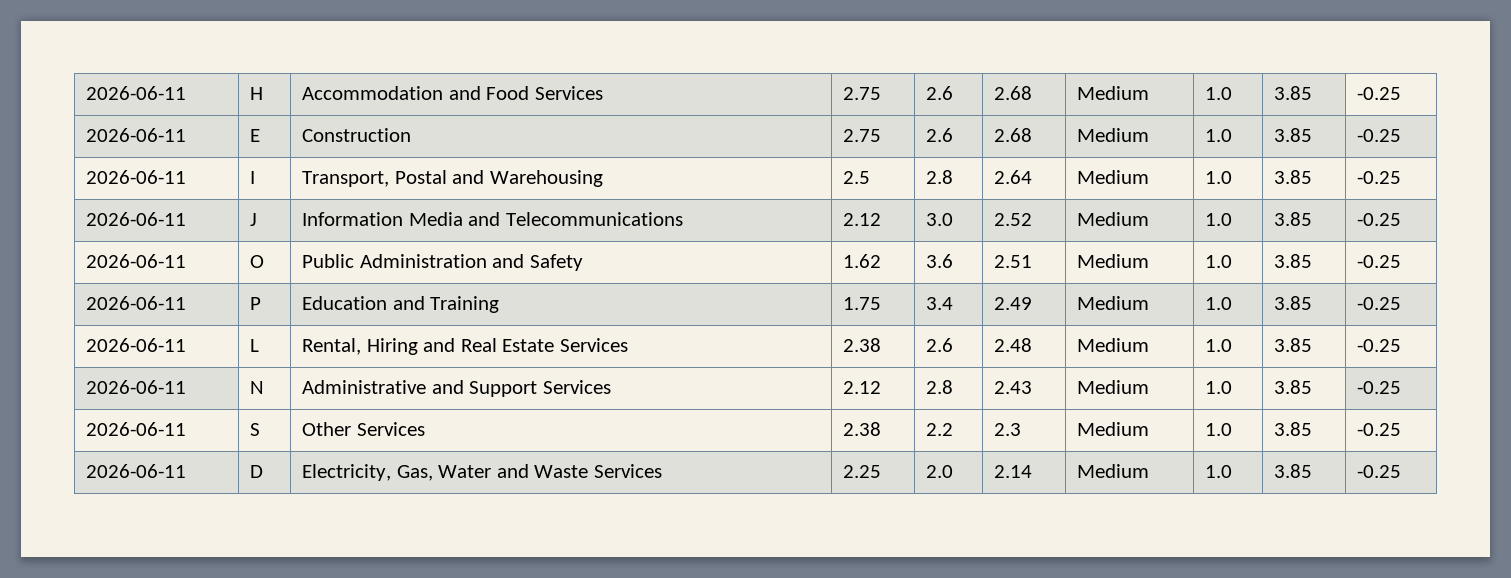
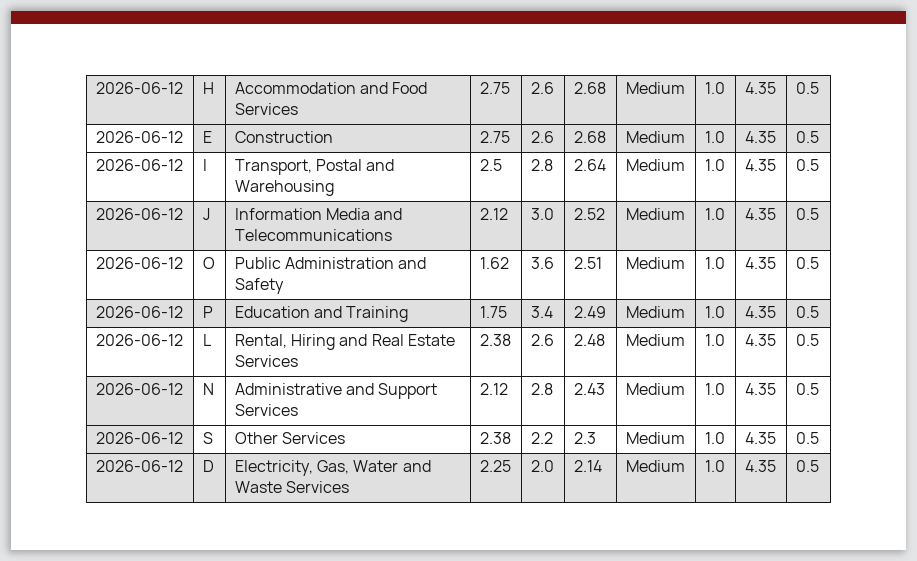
[85,86,186,100] 2026-06-11 -> [95,82,183,94] 2026-06-12
[1273,86,1312,100] [1356,87,1401,100] [85,128,186,142] 3.85 | -0.25 // 2026-06-11 -> [744,82,776,94] [795,82,819,94] [95,131,183,143] 4.35 | 0.5 // 2026-06-12
[1273,128,1312,142] [1356,129,1401,142] [85,170,186,184] 3.85 | -0.25 // 2026-06-11 -> [744,131,776,143] [795,131,819,143] [95,159,183,171] 4.35 | 0.5 // 2026-06-12
[1273,170,1312,184] [1356,171,1401,184] [85,212,186,226] 3.85 | -0.25 // 2026-06-11 -> [744,159,776,171] [795,159,819,171] [95,208,183,220] 4.35 | 0.5 // 2026-06-12
[1273,212,1312,226] [1356,213,1401,226] [85,254,186,268] 3.85 | -0.25 // 2026-06-11 -> [744,208,776,220] [795,208,819,220] [95,257,183,269] 4.35 | 0.5 // 2026-06-12
[1273,254,1312,268] [1356,255,1401,268] [85,296,186,310] 3.85 | -0.25 // 2026-06-11 -> [744,257,776,269] [795,257,819,269] [95,306,183,318] 4.35 | 0.5 // 2026-06-12
[1273,296,1312,310] [1356,297,1401,310] [85,338,186,352] 3.85 | -0.25 // 2026-06-11 -> [744,306,776,318] [795,306,819,318] [95,334,183,346] 4.35 | 0.5 // 2026-06-12
[1273,338,1312,352] [1356,339,1401,352] [85,380,186,394] 3.85 | -0.25 // 2026-06-11 -> [744,334,776,346] [795,334,819,346] [95,383,183,395] 4.35 | 0.5 // 2026-06-12
[1273,380,1312,394] [1356,381,1401,394] [85,422,186,436] 3.85 | -0.25 // 2026-06-11 -> [744,383,776,395] [795,383,819,395] [95,432,183,444] 4.35 | 0.5 // 2026-06-12
[1273,422,1312,436] [1356,423,1401,436] [85,464,186,478] 3.85 | -0.25 // 2026-06-11 -> [744,432,776,444] [795,432,819,444] [95,460,183,472] 4.35 | 0.5 // 2026-06-12
[1273,464,1312,478] [1356,465,1401,478] 3.85 | -0.25 -> [744,460,776,472] [795,460,819,472] 4.35 | 0.5

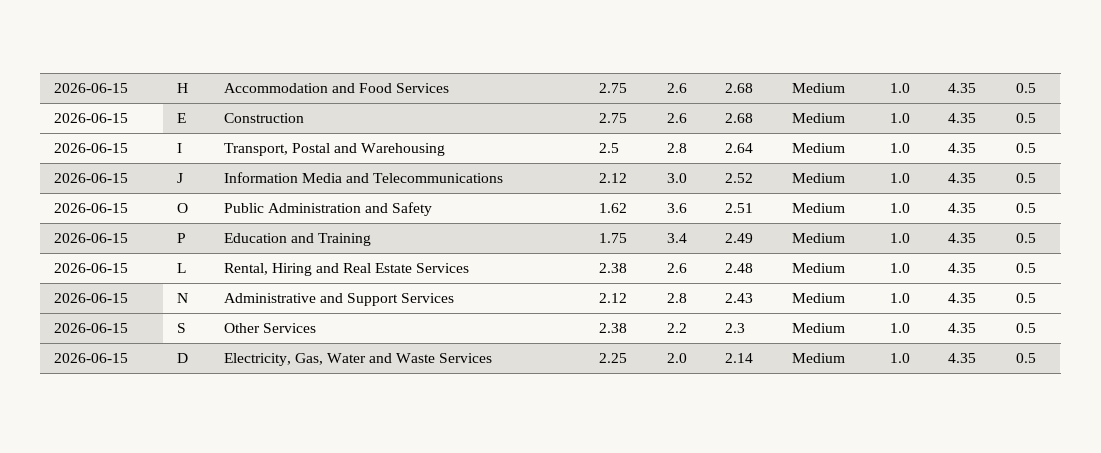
[95,82,183,94] 2026-06-12 -> [53,83,128,93] 2026-06-15
[95,131,183,143] 2026-06-12 -> [53,113,128,123] 2026-06-15
[95,159,183,171] 2026-06-12 -> [53,143,128,153] 2026-06-15
[95,208,183,220] 2026-06-12 -> [53,173,128,183] 2026-06-15
[95,257,183,269] 2026-06-12 -> [53,203,128,213] 2026-06-15
[95,306,183,318] 2026-06-12 -> [53,233,128,243] 2026-06-15
[95,334,183,346] 2026-06-12 -> [53,263,128,273] 2026-06-15
[95,383,183,395] 2026-06-12 -> [53,293,128,303] 2026-06-15
[95,432,183,444] 2026-06-12 -> [53,323,128,333] 2026-06-15
[95,460,183,472] 2026-06-12 -> [53,353,128,363] 2026-06-15

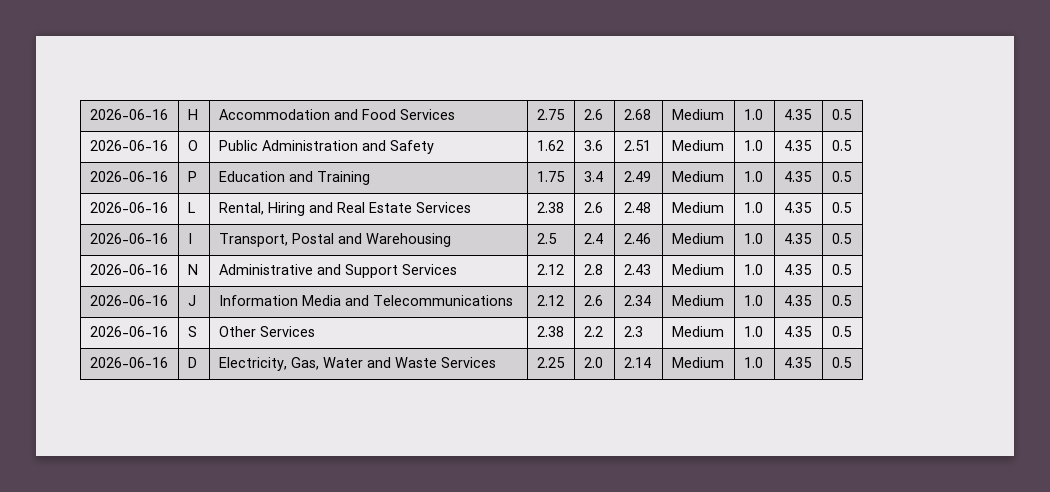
[53,83,128,93] 2026-06-15 -> [89,109,168,120] 2026-06-16
[53,113,128,123] [176,113,186,123] [223,113,304,123] [598,113,627,123] [666,113,687,123] [724,113,753,123] [791,113,845,123] [889,113,910,123] [947,113,976,123] [1015,113,1036,123] [53,143,128,153] [176,143,182,153] [223,143,446,156] [598,143,619,153] [666,143,687,153] [724,143,753,153] [791,143,845,153] [889,143,910,153] [947,143,976,153] [1015,143,1036,153] [53,173,128,183] [176,173,183,183] [223,172,504,183] [598,173,627,183] [666,173,687,183] [724,173,753,183] [791,173,845,183] [889,173,910,183] [947,173,976,183] [1015,173,1036,183] [53,203,128,213] 2026-06-15 | E | Construction | 2.75 | 2.6 | 2.68 | Medium | 1.0 | 4.35 | 0.5 // 2026-06-15 | I | Transport, Postal and Warehousing | 2.5 | 2.8 | 2.64 | Medium | 1.0 | 4.35 | 0.5 // 2026-06-15 | J | Information Media and Telecommunications | 2.12 | 3.0 | 2.52 | Medium | 1.0 | 4.35 | 0.5 // 2026-06-15 -> [89,140,168,151] 2026-06-16
[53,233,128,243] 2026-06-15 -> [89,171,168,182] 2026-06-16
[53,263,128,273] 2026-06-15 -> [89,202,168,213] 2026-06-16
[53,293,128,303] 2026-06-15 -> [89,233,168,244] [187,233,192,244] [218,233,451,247] [536,233,557,244] [583,233,603,244] [623,233,651,244] [671,233,724,244] [743,233,763,244] [783,233,812,244] [831,233,852,244] [89,264,168,275] 2026-06-16 | I | Transport, Postal and Warehousing | 2.5 | 2.4 | 2.46 | Medium | 1.0 | 4.35 | 0.5 // 2026-06-16
[53,323,128,333] 2026-06-15 -> [89,295,168,306] [187,295,196,306] [218,295,513,306] [536,295,564,306] [583,295,603,306] [623,295,651,306] [671,295,724,306] [743,295,763,306] [783,295,812,306] [831,295,852,306] [89,326,168,337] 2026-06-16 | J | Information Media and Telecommunications | 2.12 | 2.6 | 2.34 | Medium | 1.0 | 4.35 | 0.5 // 2026-06-16
[53,353,128,363] 2026-06-15 -> [89,357,168,368] 2026-06-16

